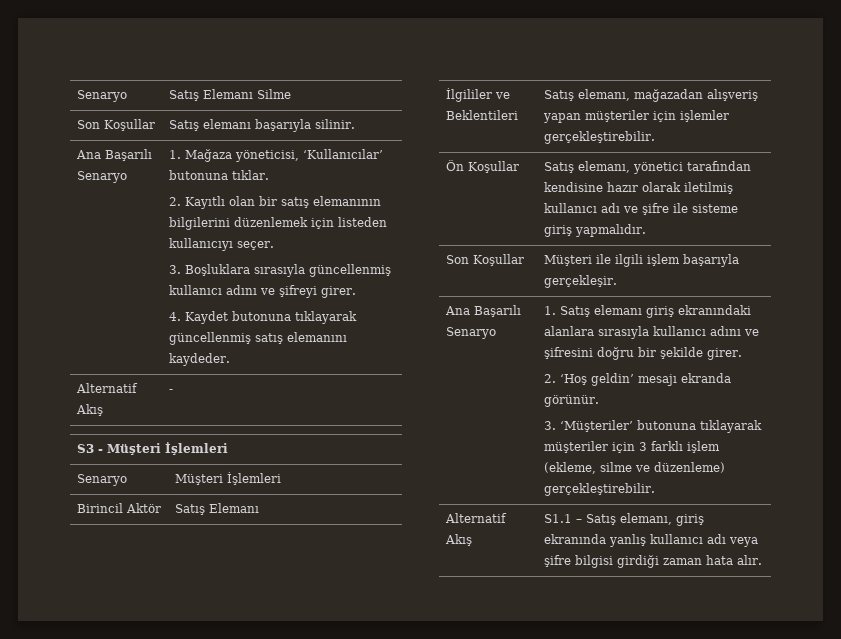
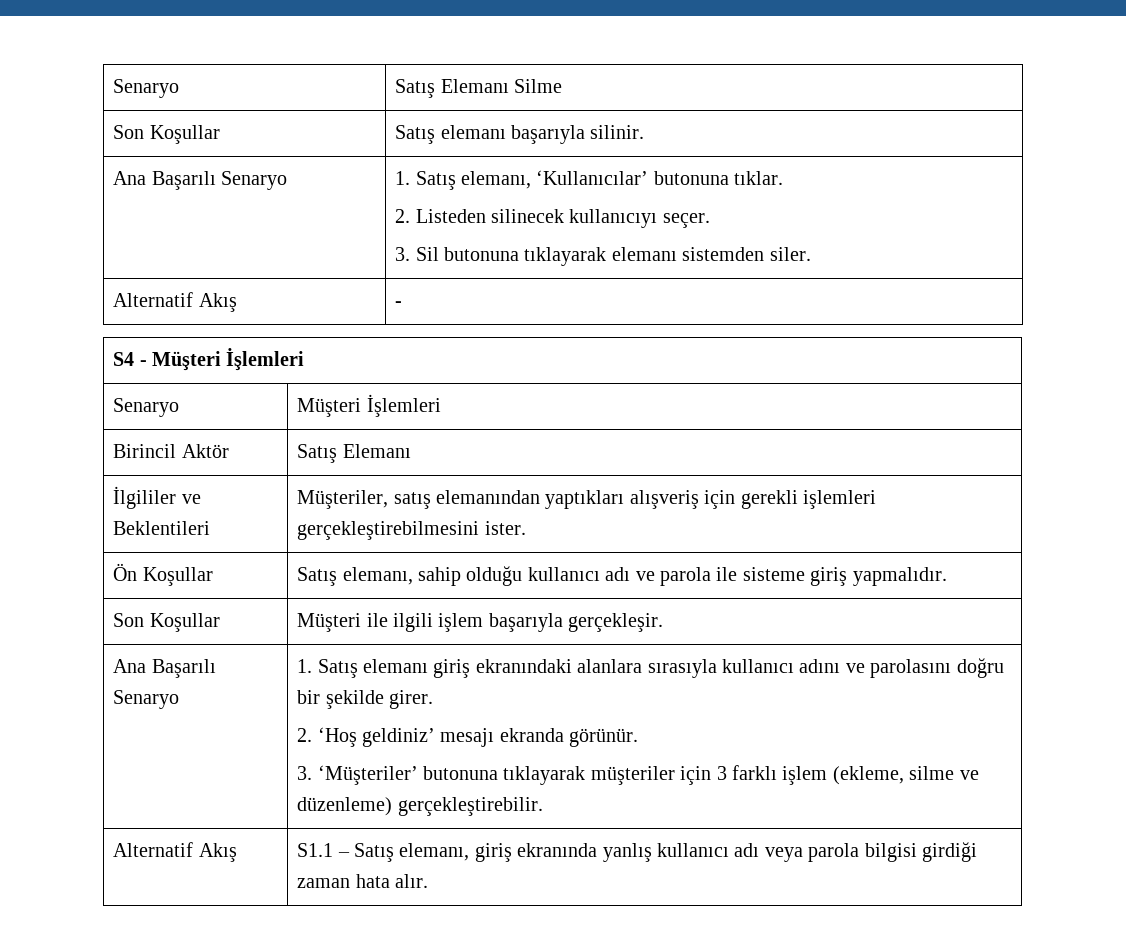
[184,149,299,162] Mağaza yöneticisi, -> [415,171,531,190] Satış elemanı,
[184,196,381,209] [168,217,387,230] [168,238,274,251] [168,264,391,277] [168,285,356,298] [168,311,357,324] [168,332,347,345] [168,353,230,366] Kayıtlı olan bir satış elemanının bilgilerini düzenlemek için listeden kullanıcıyı seçer. // 3. Boşluklara sırasıyla güncellenmiş kullanıcı adını ve şifreyi girer. // 4. Kaydet butonuna tıklayarak güncellenmiş satış elemanını kaydeder. -> [415,209,710,228] [395,247,811,266] Listeden silinecek kullanıcıyı seçer. // 3. Sil butonuna tıklayarak elemanı sistemden siler.
[76,444,94,453] S3 -> [113,352,135,366] S4
[543,89,758,102] [542,110,729,123] [543,131,655,144] [445,160,519,173] [543,161,751,174] [543,182,733,194] Satış elemanı, mağazadan alışveriş yapan müşteriler için işlemler gerçekleştirebilir. // Ön Koşullar | Satış elemanı, yönetici tarafından kendisine hazır olarak iletilmiş -> [297,490,876,509] [297,521,526,540] [113,563,213,586] [297,566,523,586] Müşteriler, satış elemanından yaptıkları alışveriş için gerekli işlemleri gerçekleştirebilmesini ister. // Ön Koşullar | Satış elemanı, sahip olduğu
[641,203,669,215] şifre -> [659,567,711,586] parola
[543,347,593,359] şifresini -> [870,659,952,678] parolasını
[590,373,634,386] geldin’ -> [361,728,435,747] geldiniz’
[543,555,571,567] şifre -> [808,843,860,862] parola

